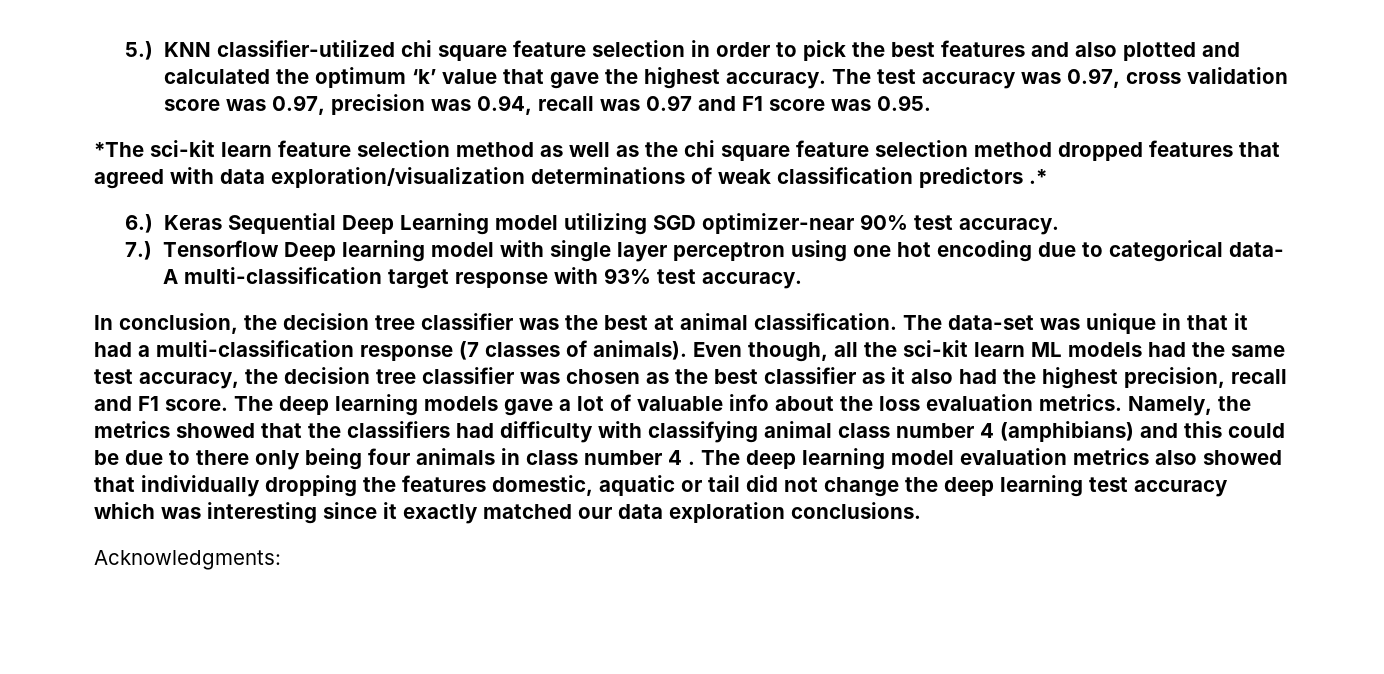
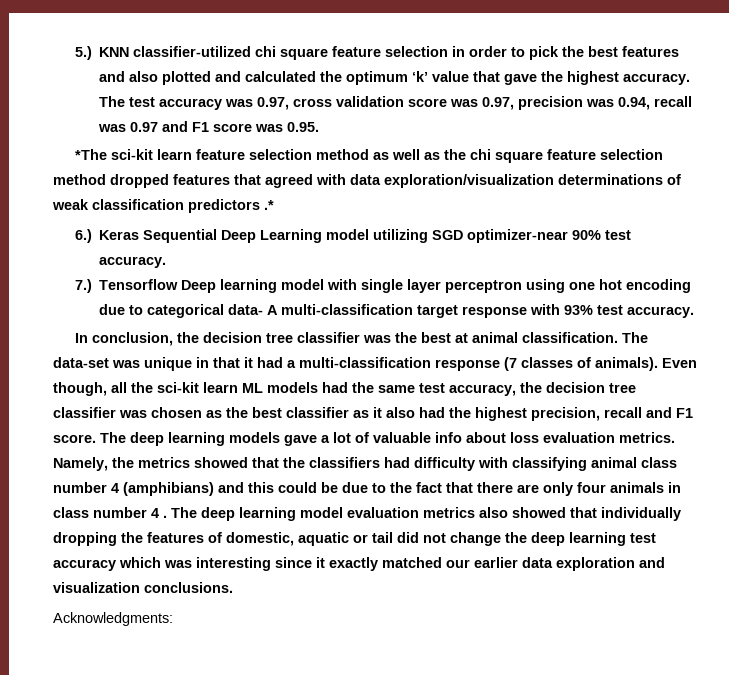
[840,396,873,411] the -> (506, 437) none
[196,448,362,470] there only being -> [390,482,573,496] the fact that there are only
(486, 483) none -> [208,532,222,543] of
(612, 513) none -> [474,557,518,568] earlier
(785, 512) none -> [639,557,665,568] [53,582,140,593] and visualization

